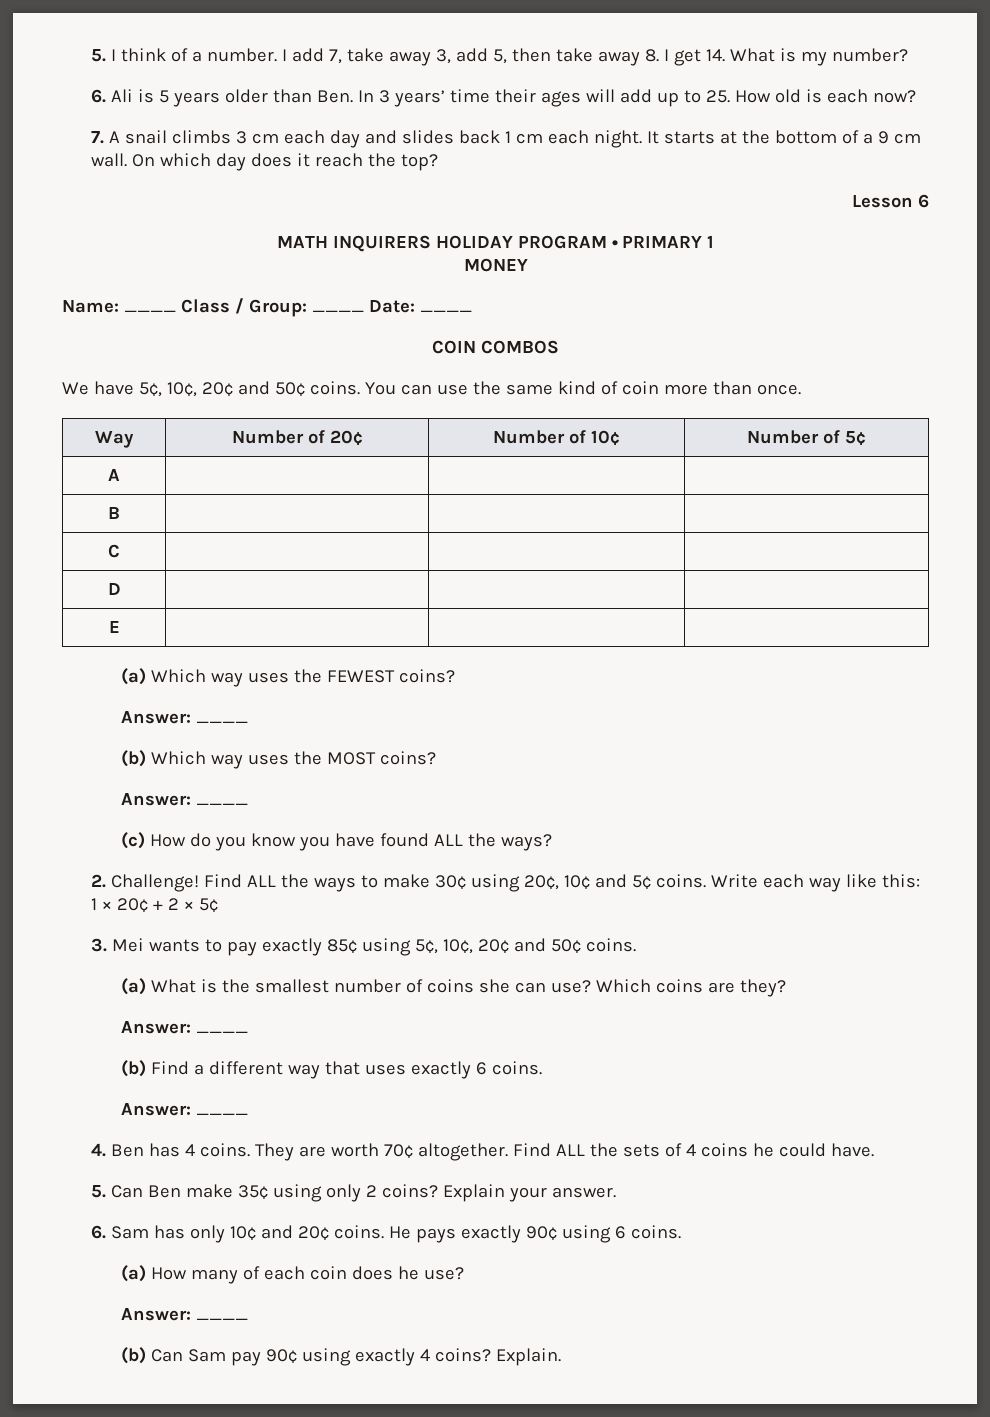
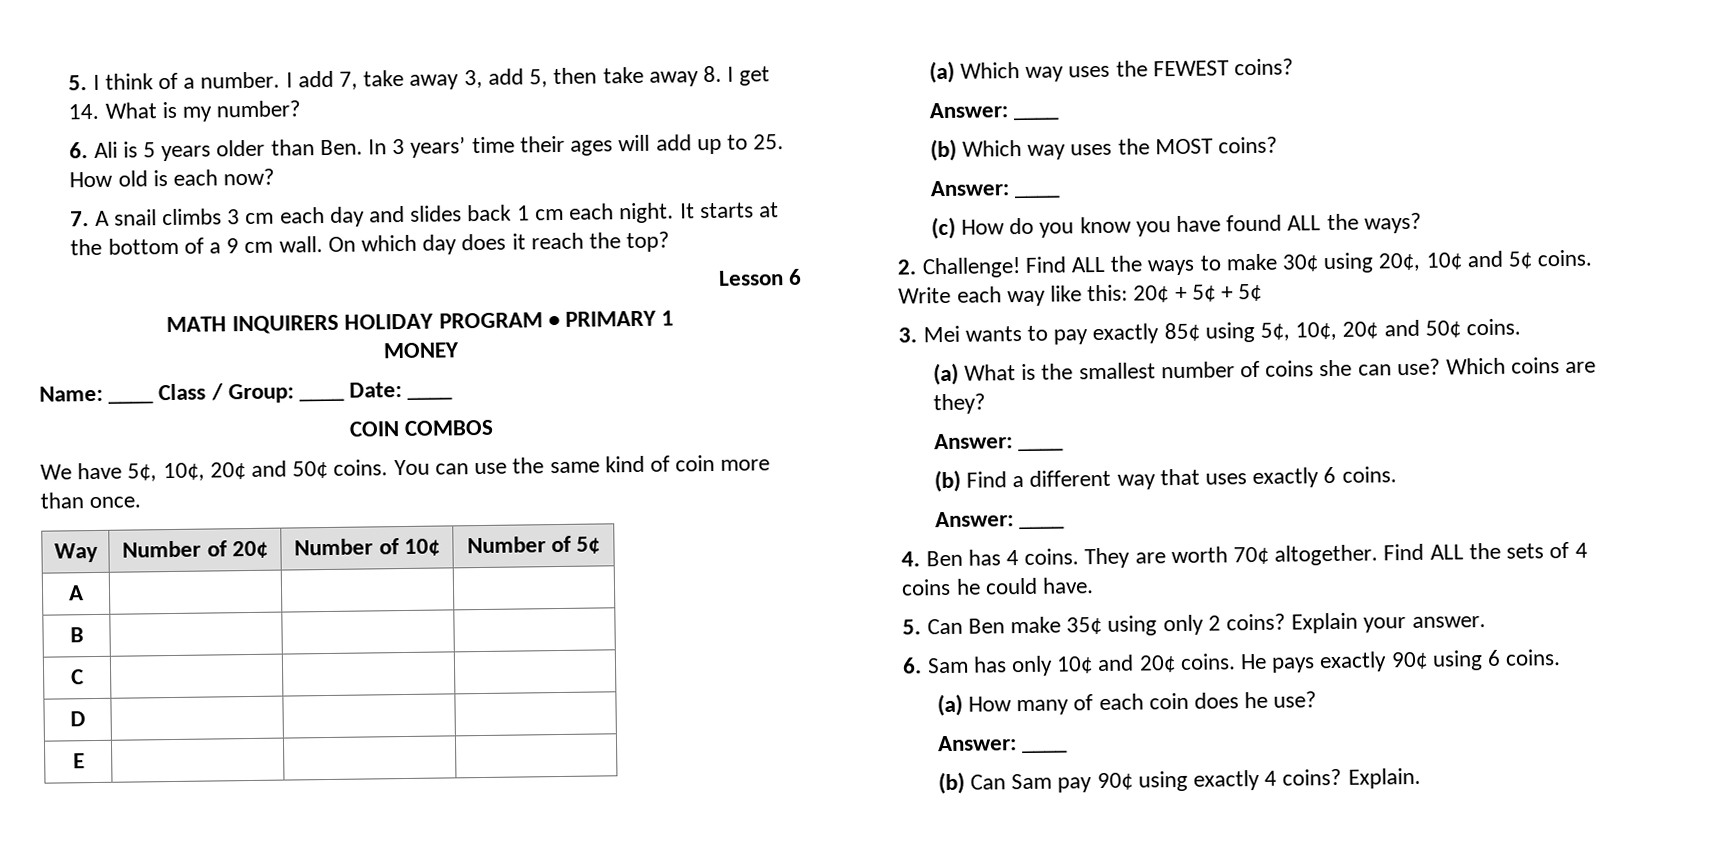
[91,898,195,912] 1 × 20¢ + 2 × -> [1133,284,1234,303] 20¢ + 5¢ +

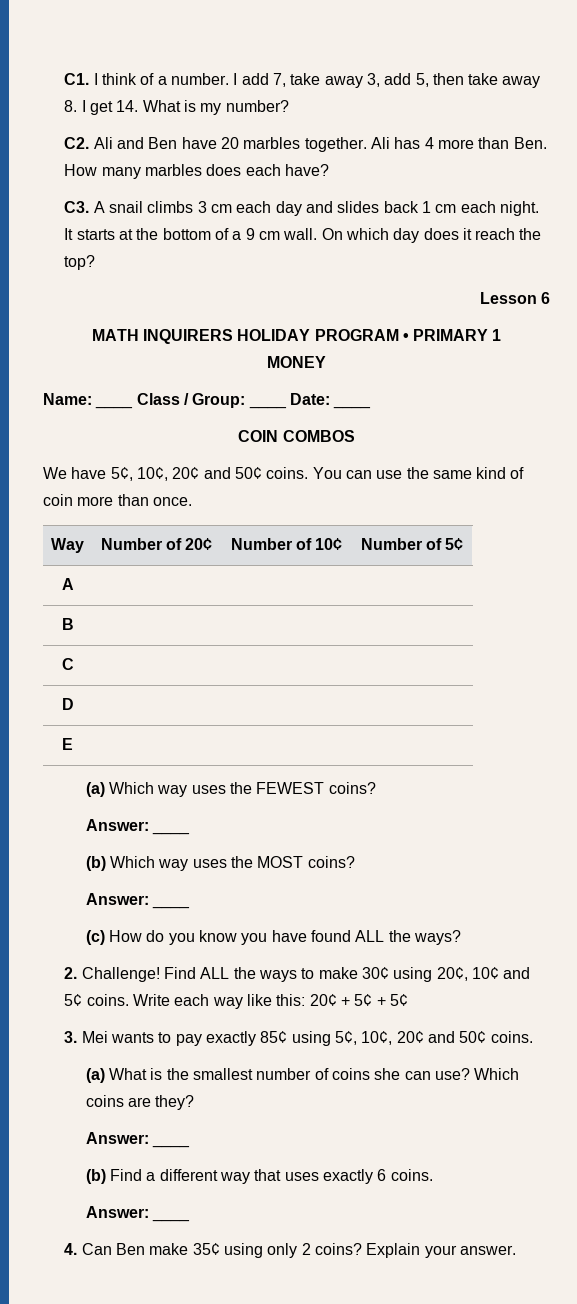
[68,75,88,91] 5. -> [64,73,90,85] C1.
[69,134,785,162] [69,168,276,188] [70,211,90,227] 6. Ali is 5 years older than Ben. In 3 years’ time their ages will add up to 25. How old is each now? // 7. -> [64,137,547,152] [64,164,329,179] [64,201,90,213] C2. Ali and Ben have 20 marbles together. Ali has 4 more than Ben. How many marbles does each have? // C3.
[925,541,1588,569] [901,577,1095,596] [902,619,922,635] Ben has 4 coins. They are worth 70¢ altogether. Find ALL the sets of 4 coins he could have. // 5. -> (78, 1249) none
[902,649,1562,677] [936,691,1318,717] [936,735,1068,754] [937,767,1421,795] // 6. Sam has only 10¢ and 20¢ coins. He pays exactly 90¢ using 6 coins. // (a) How many of each coin does he use? // Answer: ____ // (b) Can Sam pay 90¢ using exactly 4 coins? Explain. -> (516, 1250) none

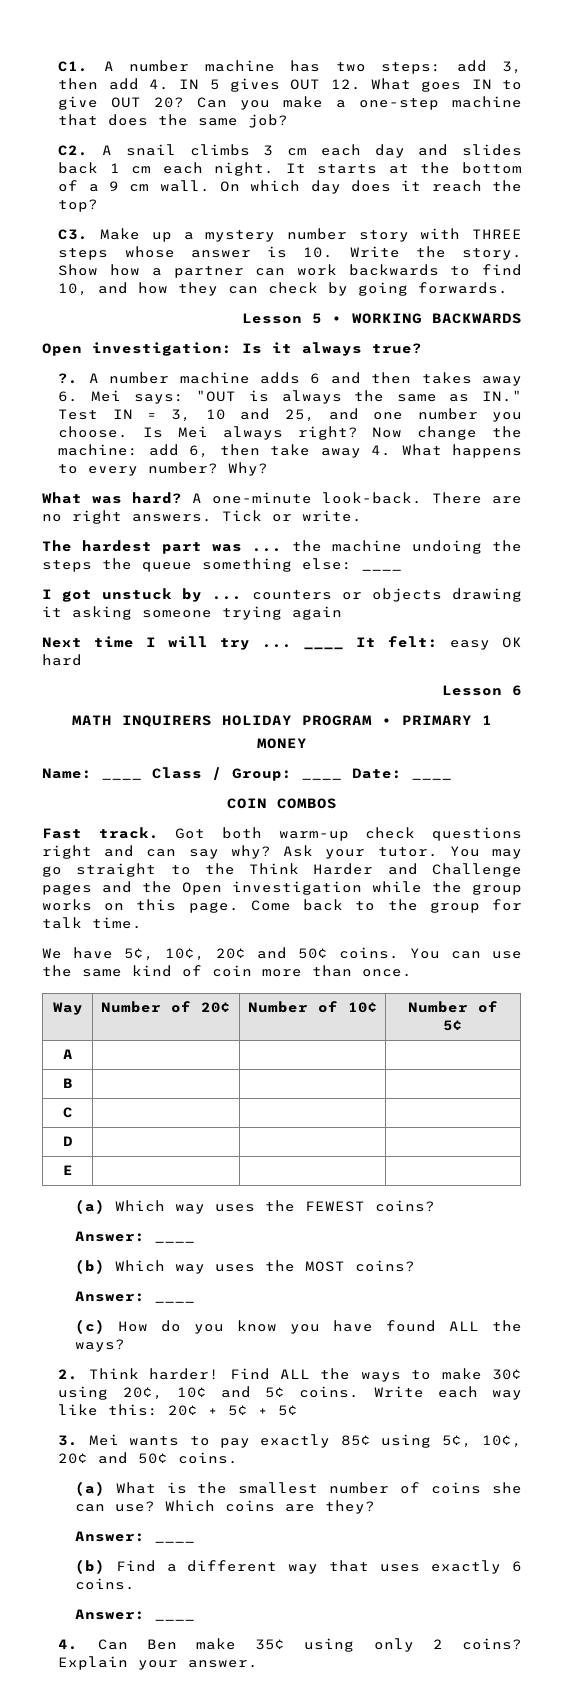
[93,73,541,88] [64,100,289,115] [64,137,547,152] [64,164,329,179] [64,201,90,213] I think of a number. I add 7, take away 3, add 5, then take away 8. I get 14. What is my number? // C2. Ali and Ben have 20 marbles together. Ali has 4 more than Ben. How many marbles does each have? // C3. -> [103,60,523,74] [58,78,522,92] [58,96,523,110] [58,114,289,128] [58,145,89,156] A number machine has two steps: add 3, then add 4. IN 5 gives OUT 12. What goes IN to give OUT 20? Can you make a one-step machine that does the same job? // C2.
(96, 262) none -> [58,228,523,242] [58,246,522,260] [58,264,523,278] [58,282,509,296] [242,313,522,324] [42,342,422,356] [58,372,523,386] [58,390,522,404] [58,408,522,422] [58,426,522,440] [58,444,523,458] [58,462,269,476] [42,492,522,504] [42,510,362,524] [42,540,522,554] [42,558,402,572] [42,588,522,602] [42,606,342,620] [42,636,344,650] [356,636,522,650] [42,654,82,666] // C3. Make up a mystery number story with THREE steps whose answer is 10. Write the story. Show how a partner can work backwards to find 10, and how they can check by going forwards. // Lesson 5 • WORKING BACKWARDS // Open investigation: Is it always true? // ?. A number machine adds 6 and then takes away 6. Mei says: "OUT is always the same as IN." Test IN = 3, 10 and 25, and one number you choose. Is Mei always right? Now change the machine: add 6, then take away 4. What happens to every number? Why? // What was hard? A one-minute look-back. There are no right answers. Tick or write. // The hardest part was ... the machine undoing the steps the queue something else: ____ // I got unstuck by ... counters or objects drawing it asking someone trying again // Next time I will try ... ____ It felt: easy OK hard
(355, 436) none -> [42,827,522,841] [42,845,522,859] [42,863,522,877] [42,881,522,895] [42,899,522,913] [42,917,142,929] // Fast track. Got both warm-up check questions right and can say why? Ask your tutor. You may go straight to the Think Harder and Challenge pages and the Open investigation while the group works on this page. Come back to the group for talk time.
[81,967,160,982] Challenge! -> [88,1368,220,1380] Think harder!

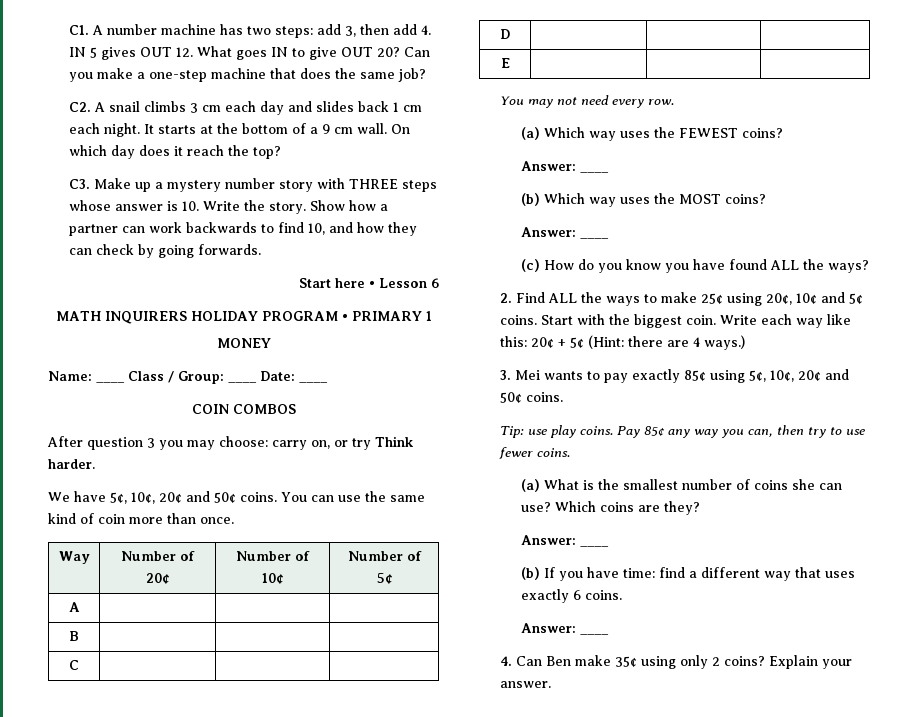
[242,313,522,324] [42,342,422,356] [58,372,523,386] [58,390,522,404] [58,408,522,422] [58,426,522,440] [58,444,523,458] [58,462,269,476] [42,492,522,504] [42,510,362,524] [42,540,522,554] [42,558,402,572] [42,588,522,602] [42,606,342,620] [42,636,344,650] [356,636,522,650] [42,654,82,666] Lesson 5 • WORKING BACKWARDS // Open investigation: Is it always true? // ?. A number machine adds 6 and then takes away 6. Mei says: "OUT is always the same as IN." Test IN = 3, 10 and 25, and one number you choose. Is Mei always right? Now change the machine: add 6, then take away 4. What happens to every number? Why? // What was hard? A one-minute look-back. There are no right answers. Tick or write. // The hardest part was ... the machine undoing the steps the queue something else: ____ // I got unstuck by ... counters or objects drawing it asking someone trying again // Next time I will try ... ____ It felt: easy OK hard // -> [299,278,375,288] Start here •
[42,827,522,841] [42,845,522,859] [42,863,522,877] [42,881,522,895] [42,899,522,913] [42,917,142,929] Fast track. Got both warm-up check questions right and can say why? Ask your tutor. You may go straight to the Think Harder and Challenge pages and the Open investigation while the group works on this page. Come back to the group for talk time. -> [47,436,414,450] [48,459,95,469] After question 3 you may choose: carry on, or try Think harder.
(73, 1170) none -> [499,95,674,108] // You may not need every row.
[88,1368,220,1380] Think harder! -> (512, 298) none
[492,1369,523,1380] 30¢ -> [700,293,723,304] 25¢
(360, 1392) none -> [540,314,716,328] Start with the biggest coin.
[258,1405,299,1416] + 5¢ -> [587,335,745,350] (Hint: there are 4 ways.)
(239, 1458) none -> [499,425,865,438] [498,447,570,459] // Tip: use play coins. Pay 85¢ any way you can, then try to use fewer coins.
[115,1560,156,1572] Find -> [543,567,685,581] If you have time: find

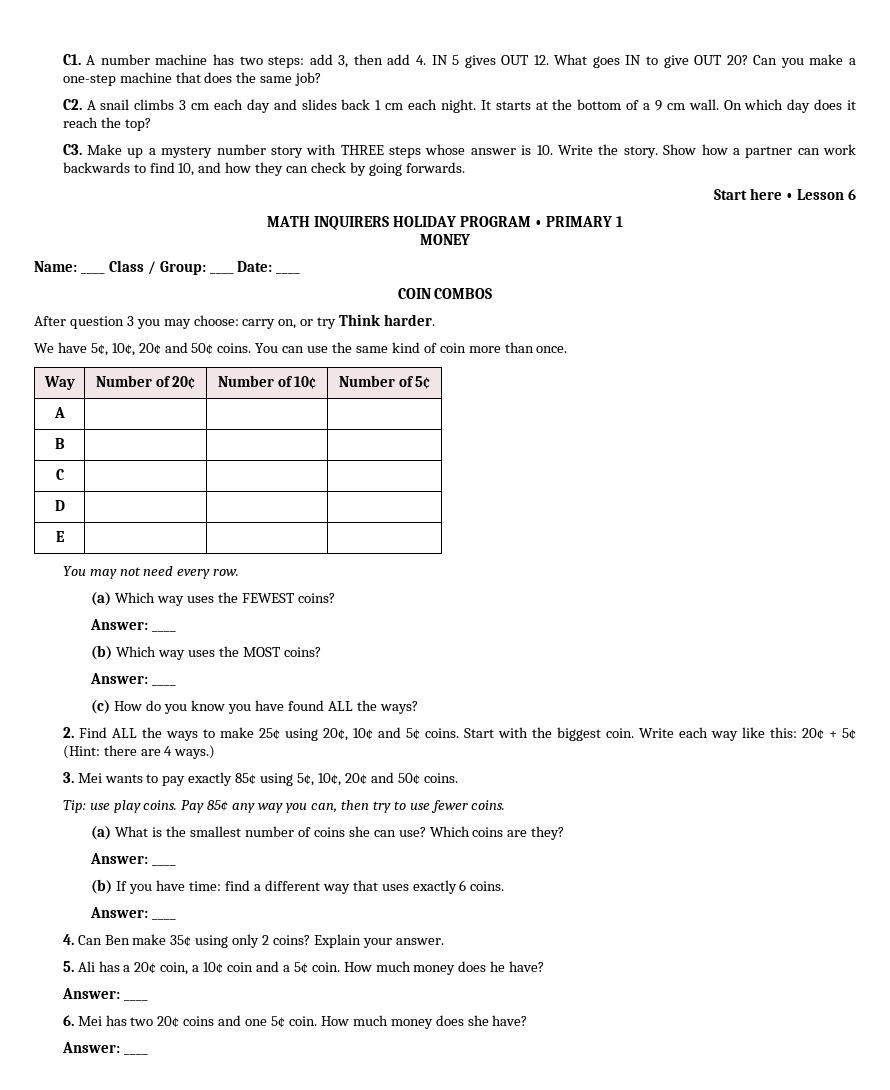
(551, 684) none -> [62,961,545,975] [61,988,120,999] [123,999,148,1001] [62,1015,528,1029] [61,1042,120,1053] [123,1053,148,1055] // 5. Ali has a 20¢ coin, a 10¢ coin and a 5¢ coin. How much money does he have? // Answer: ____ // 6. Mei has two 20¢ coins and one 5¢ coin. How much money does she have? // Answer: ____

